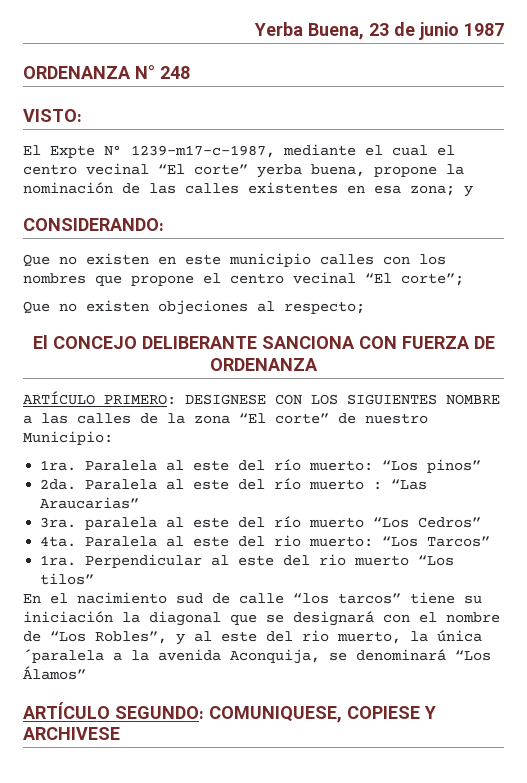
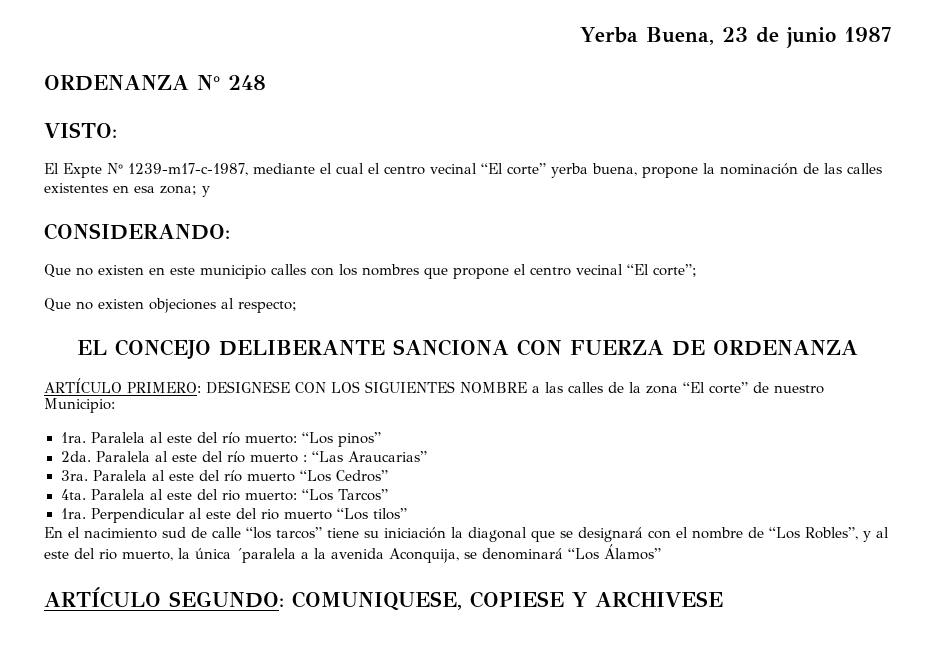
[32,335,48,349] El -> [77,340,107,355] EL
[85,517,158,530] paralela -> [92,470,147,481] Paralela

